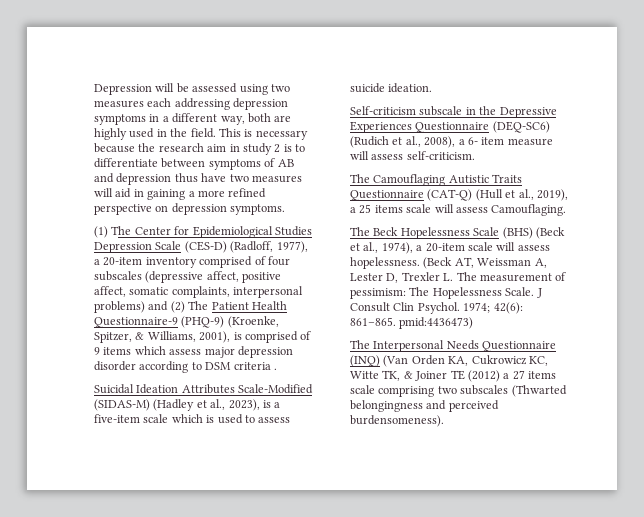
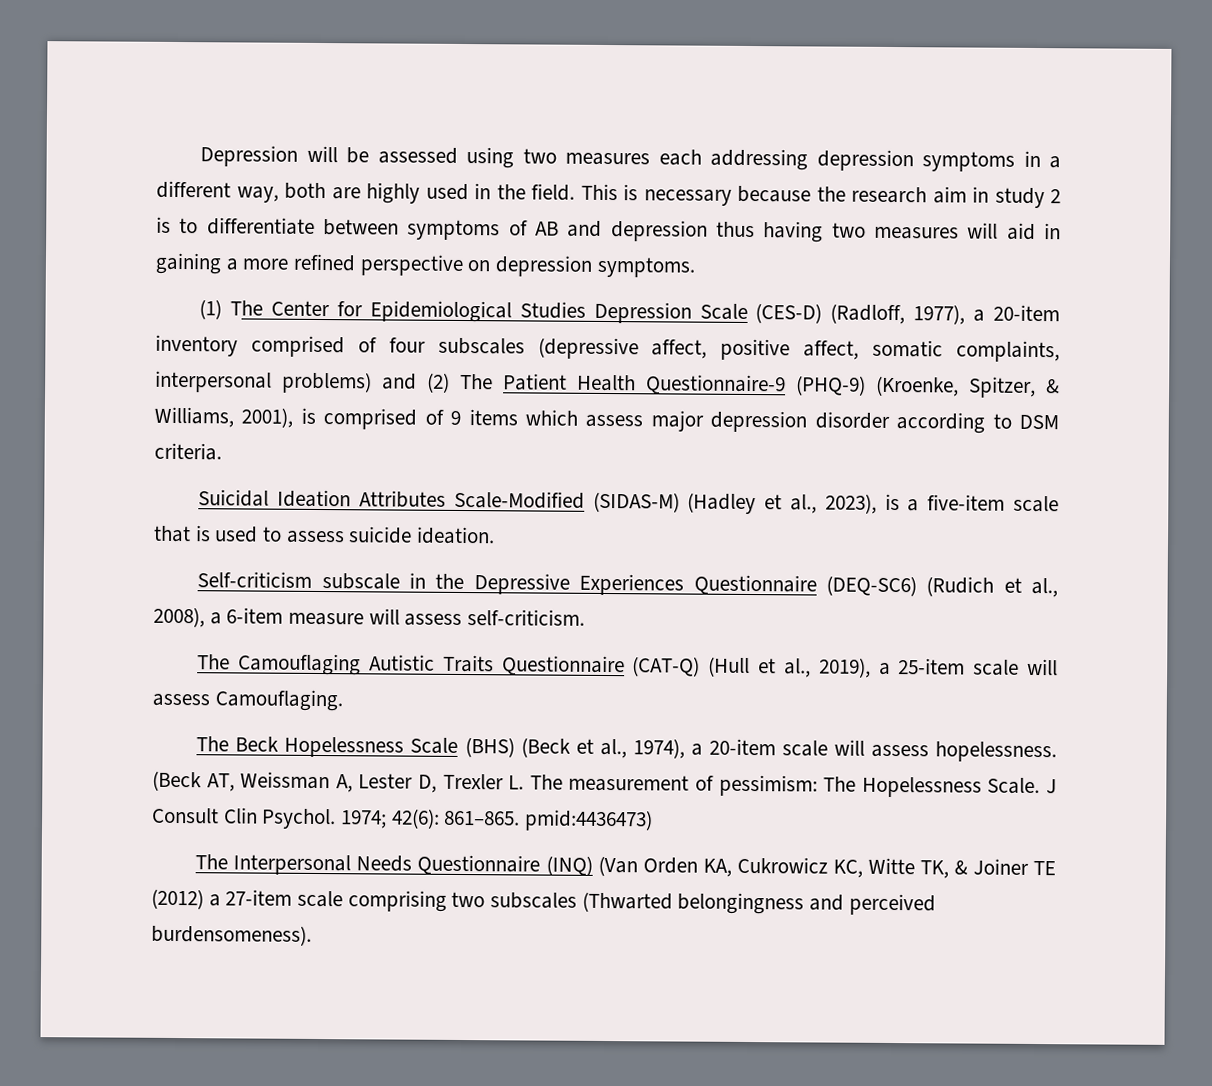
[201,173,227,182] have -> [763,221,824,243] having
[233,362,277,370] criteria . -> [154,442,222,461] criteria.
[171,414,203,423] which -> [153,525,191,543] that
[467,137,505,145] 6- item -> [226,607,284,624] 6-item
[359,204,403,214] 25 items -> [898,658,966,675] 25-item
[512,370,556,380] 27 items -> [225,889,293,906] 27-item

